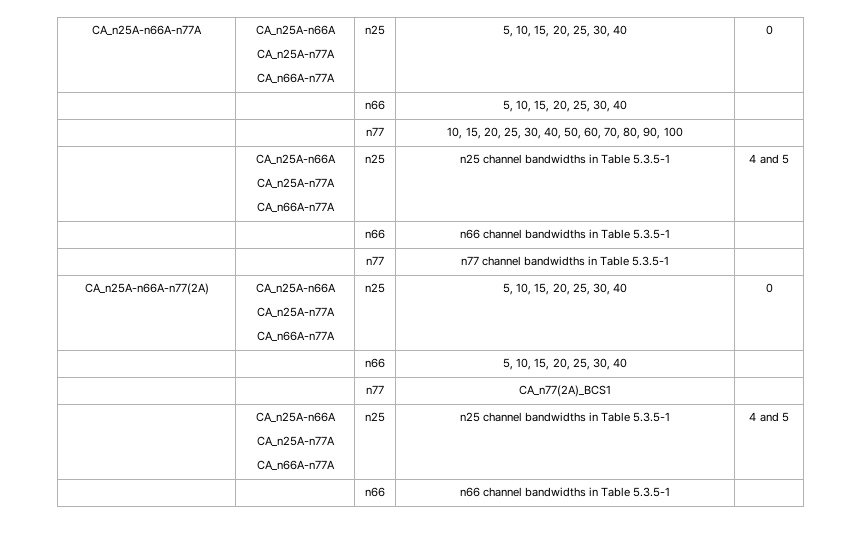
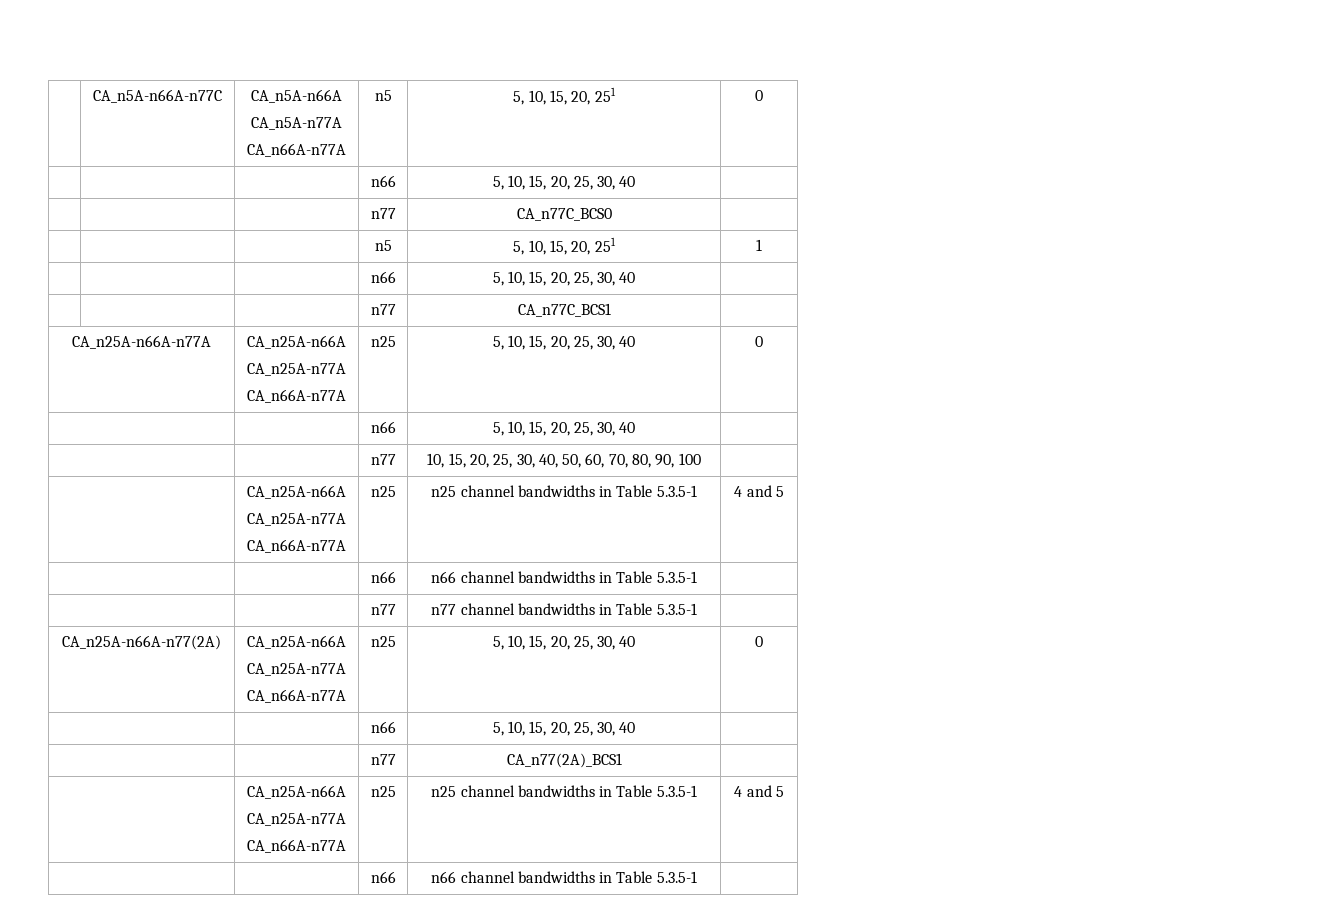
(92, 30) none -> [93,89,222,103] [251,89,342,103] [251,117,342,130] [247,143,346,157] [374,90,392,101] [513,87,616,105] [755,90,763,101] [370,175,396,187] [492,175,636,190] [370,208,396,219] [516,208,612,221] [374,240,392,251] [513,237,616,255] [756,239,762,251] [370,271,396,283] [492,271,636,286] [370,304,396,315] [517,303,611,317] | CA_n5A-n66A-n77C | CA_n5A-n66A // CA_n5A-n77A // CA_n66A-n77A | n5 | 5, 10, 15, 20, 251 | 0 // | | | n66 | 5, 10, 15, 20, 25, 30, 40 | // | | | n77 | CA_n77C_BCS0 | // | | | n5 | 5, 10, 15, 20, 251 | 1 // | | | n66 | 5, 10, 15, 20, 25, 30, 40 | // | | | n77 | CA_n77C_BCS1 | //

